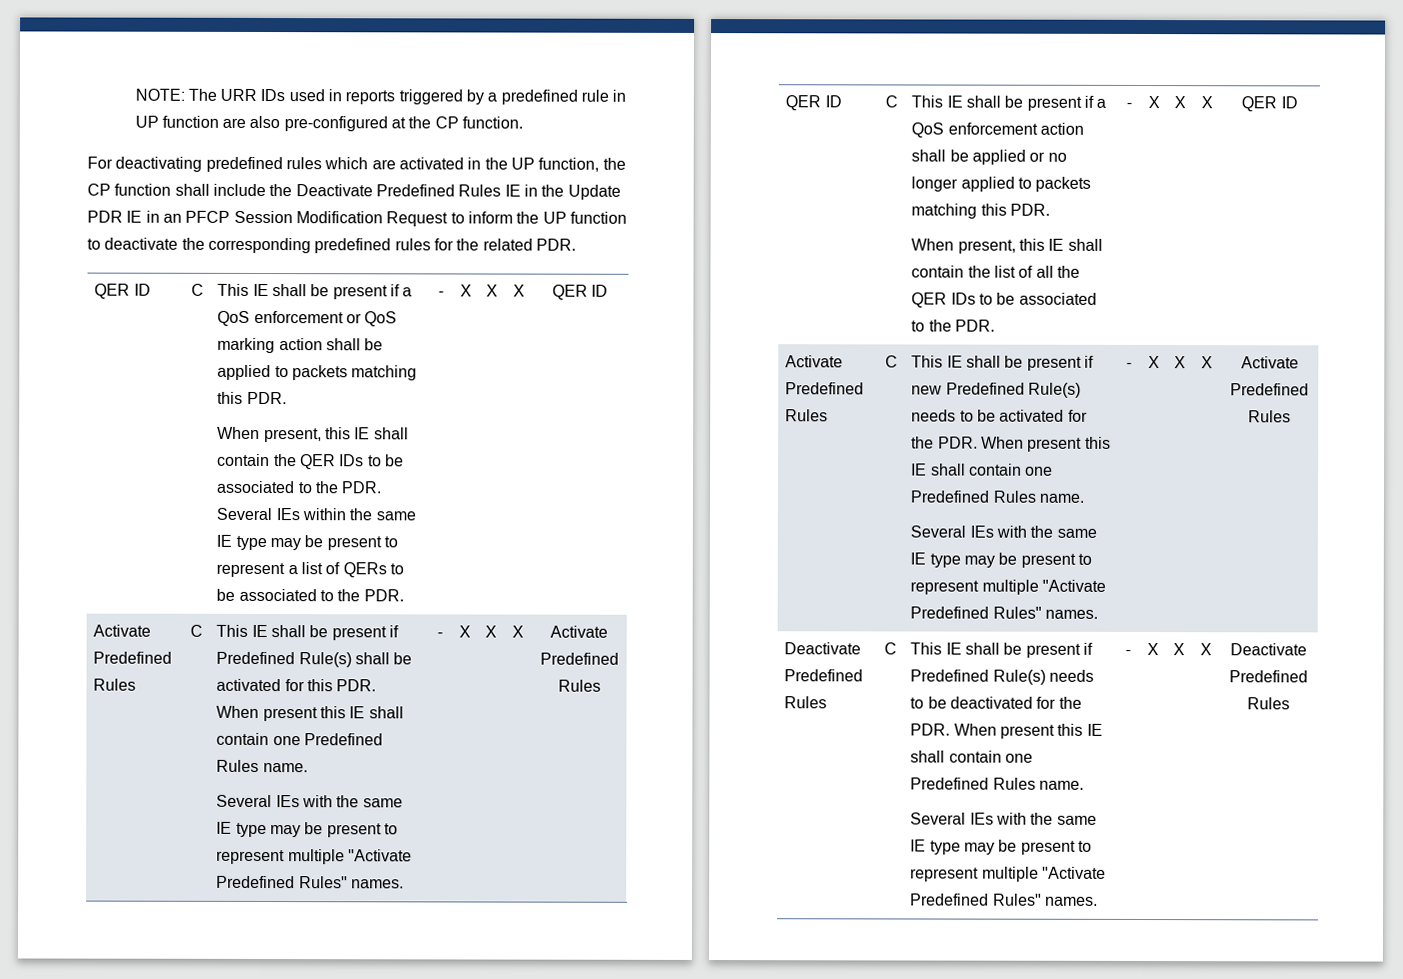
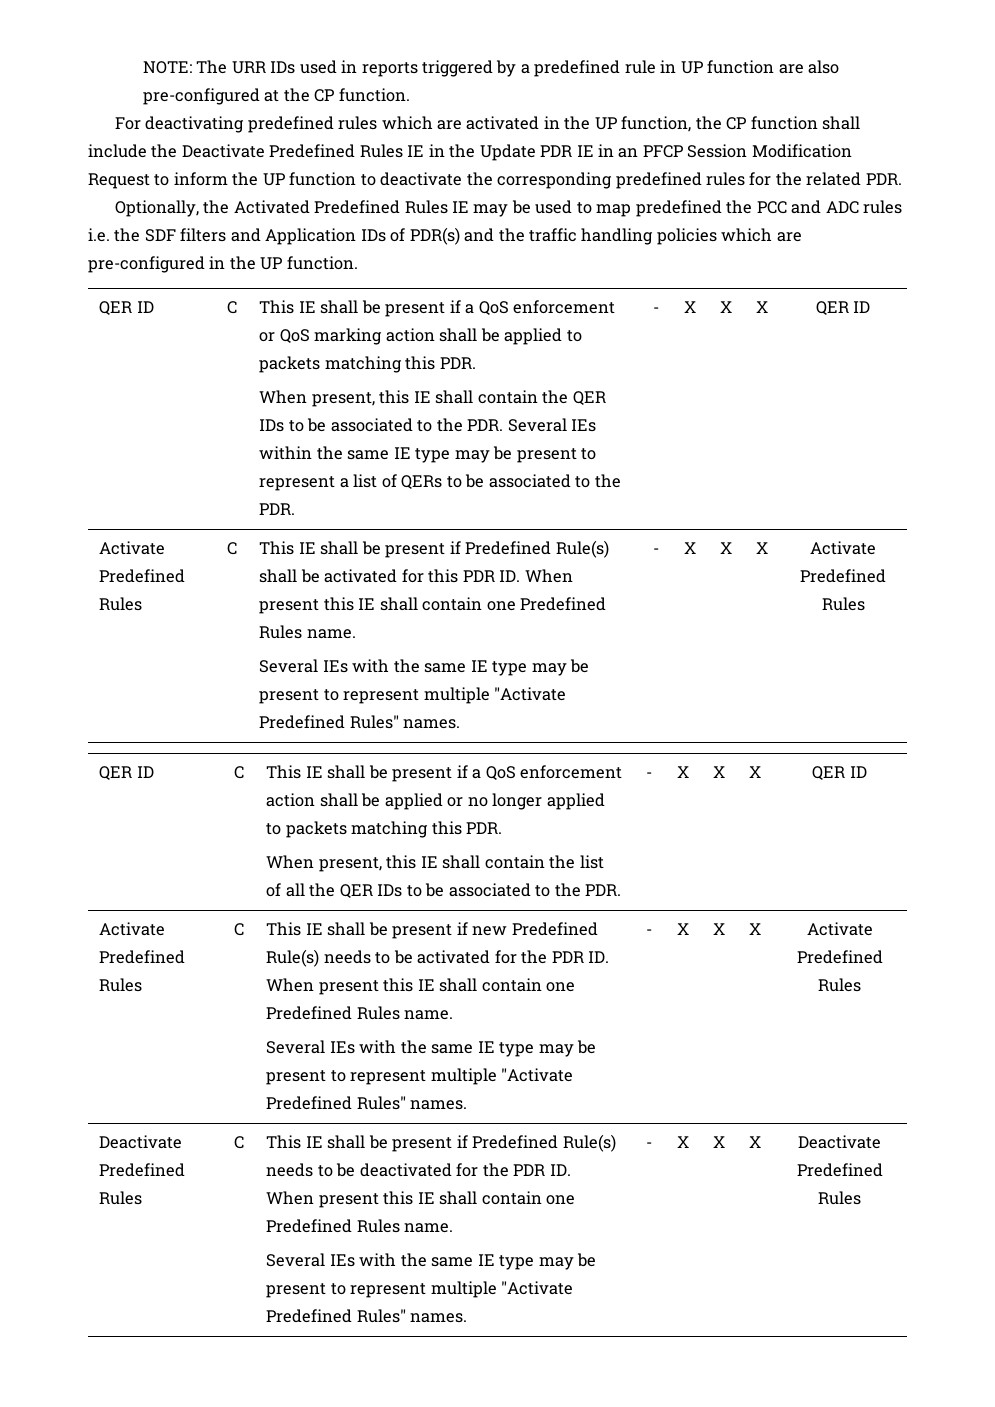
(576, 244) none -> [114,200,902,217] [88,227,802,245] [88,256,358,273] // Optionally, the Activated Predefined Rules IE may be used to map predefined the PCC and ADC rules i.e. the SDF filters and Application IDs of PDR(s) and the traffic handling policies which are pre-configured in the UP function.
[336,679,377,692] PDR. -> [462,570,521,582] PDR ID.
[937,436,978,449] PDR. -> [551,951,610,963] PDR ID.
[910,723,951,736] PDR. -> [513,1164,571,1176] PDR ID.

